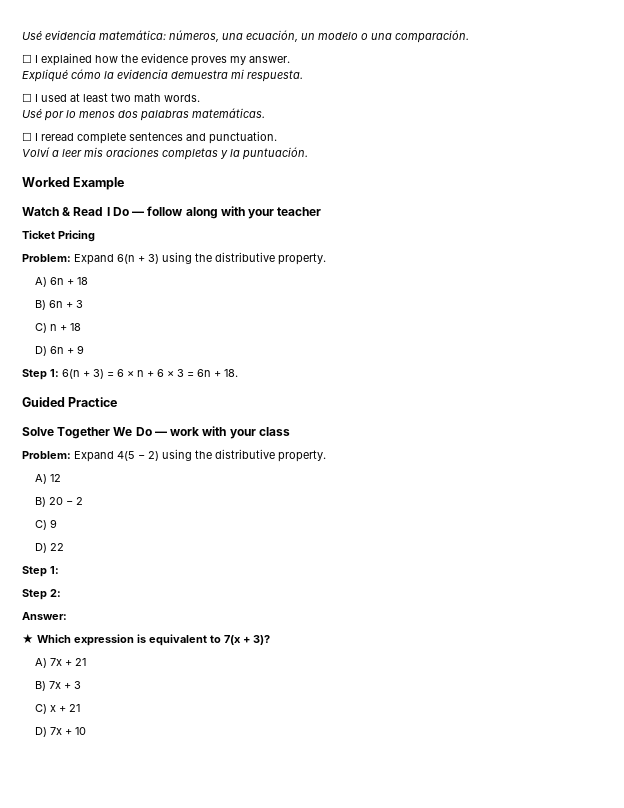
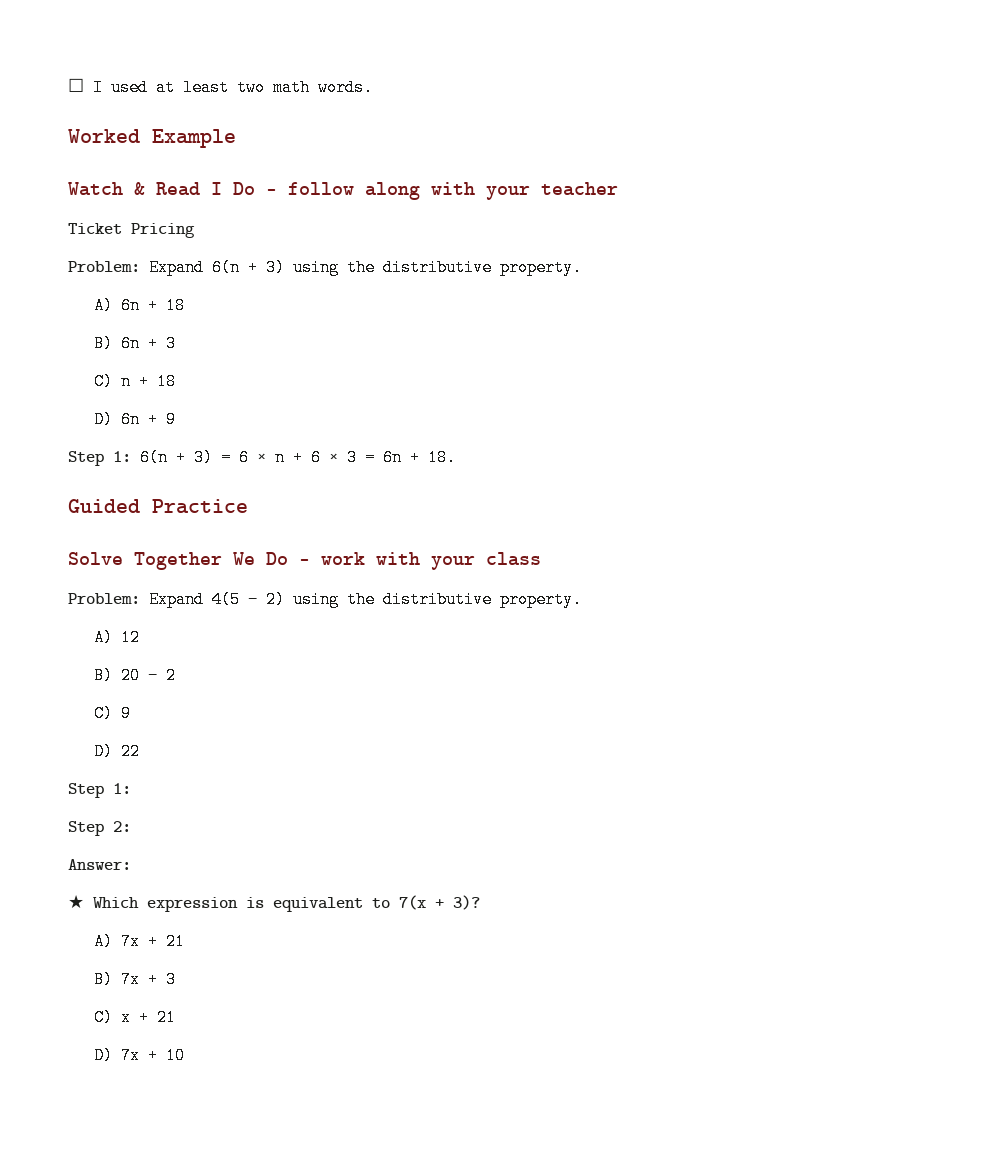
[22,30,469,43] [22,53,290,66] [22,69,303,82] Usé evidencia matemática: números, una ecuación, un modelo o una comparación. // ☐ I explained how the evidence proves my answer. // Expliqué cómo la evidencia demuestra mi respuesta. // -> (68, 85) none
[22,108,265,121] [22,131,277,144] [22,147,308,160] // Usé por lo menos dos palabras matemáticas. // ☐ I reread complete sentences and punctuation. // Volví a leer mis oraciones completas y la puntuación. -> (373, 87) none

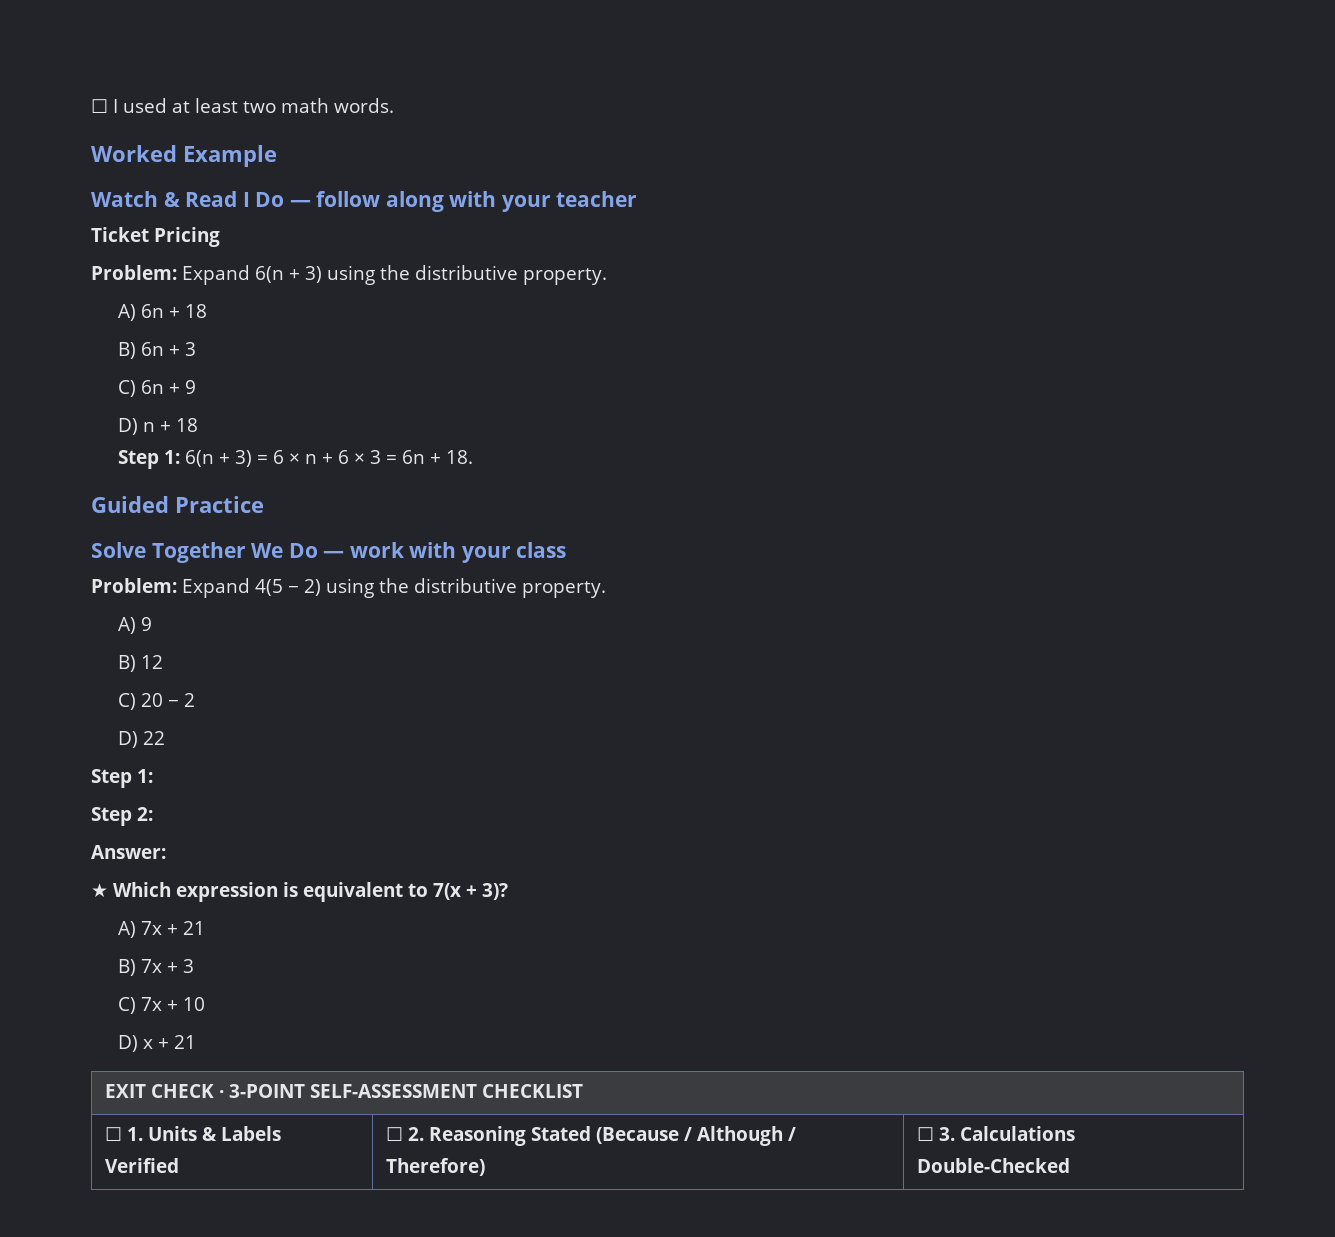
(114, 381) none -> [141,380,197,394] [118,418,139,435] 6n + 9 // D)
[94,411,177,428] // D) 6n + 9 -> (199, 425) none
(114, 637) none -> [141,617,153,631] [118,655,137,672] 9 // B)
[94,667,114,684] B) -> [118,693,137,710] C)
[94,705,132,722] // C) 9 -> (196, 700) none
(114, 1017) none -> [141,997,206,1011] [118,1035,139,1052] 7x + 10 // D)
[94,1047,186,1064] // D) 7x + 10 -> [105,1084,584,1098] [105,1126,282,1141] [105,1158,180,1173] [386,1126,797,1146] [386,1158,486,1176] [917,1126,1076,1141] [917,1158,1071,1173] // EXIT CHECK · 3-POINT SELF-ASSESSMENT CHECKLIST // ☐ 1. Units & Labels Verified | ☐ 2. Reasoning Stated (Because / Although / Therefore) | ☐ 3. Calculations Double-Checked

